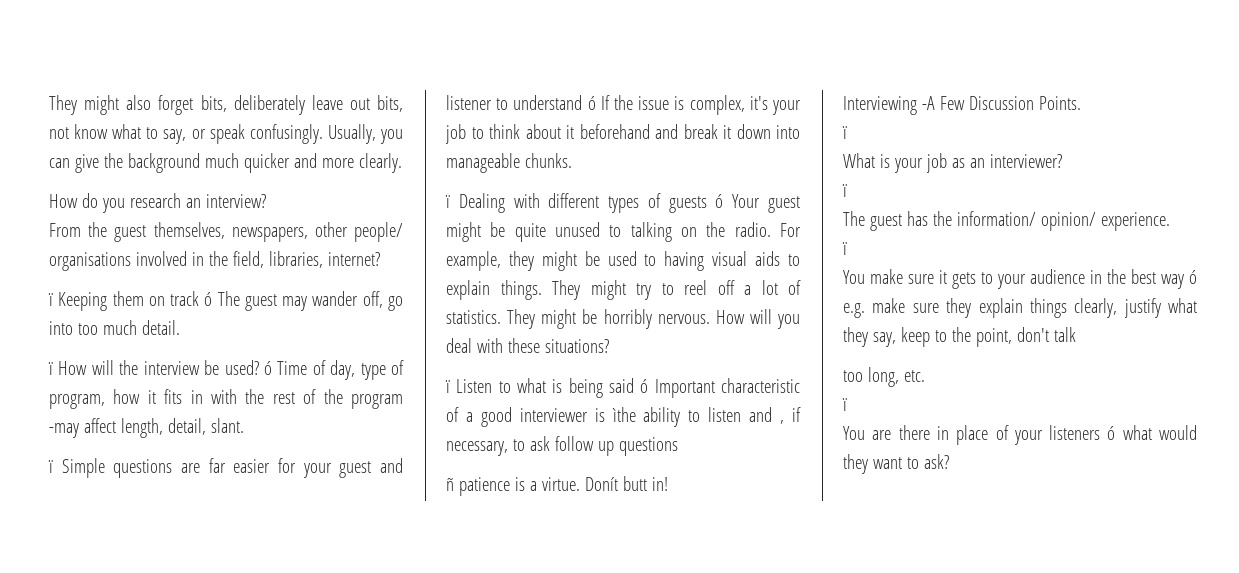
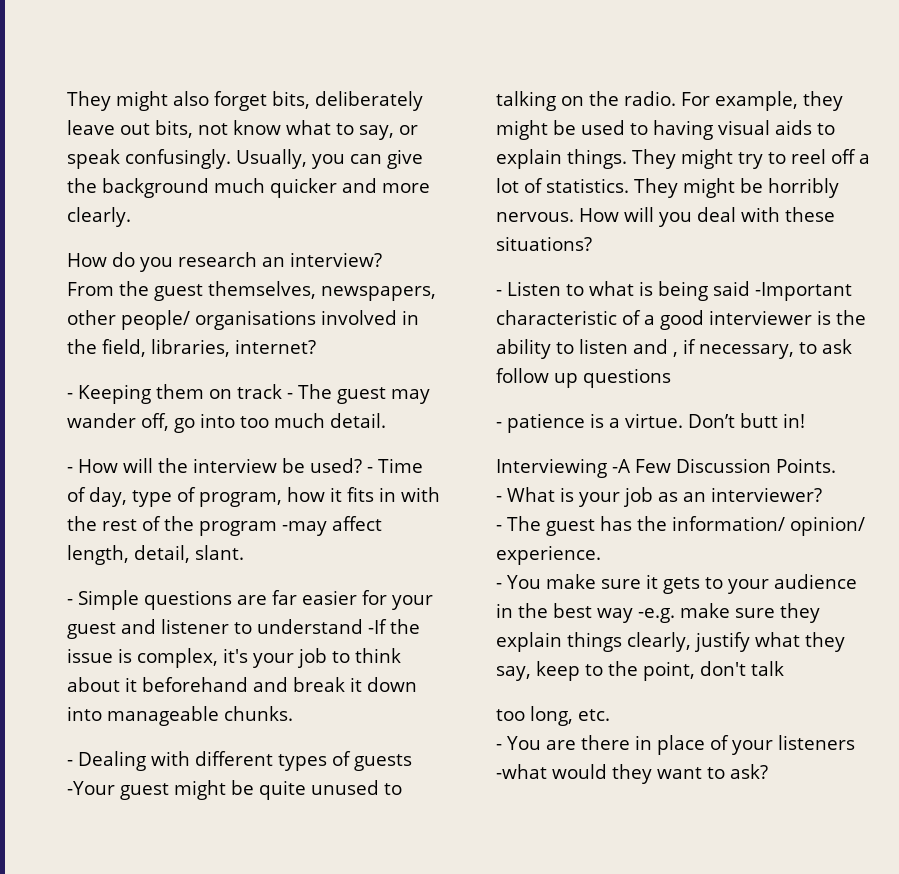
[48,293,53,306] ï -> [67,393,73,399] -
[204,292,213,306] ó -> [287,393,293,399] -
[48,362,53,375] ï -> [67,467,73,473] -
[263,361,272,375] ó -> [367,467,373,473] -
[48,460,53,473] ï -> [67,599,73,605] -
[587,95,610,110] ó If -> [368,619,387,634] -If
[445,195,450,208] ï -> [67,760,73,766] -
[715,194,761,208] ó Your -> [67,781,115,795] -Your
[445,380,450,393] ï -> [496,290,502,296] -
[640,379,715,398] ó Important -> [755,282,852,301] -Important
[611,407,636,422] ìthe -> [836,310,866,325] the
[446,477,454,491] ñ -> [496,422,502,428] -
[584,477,618,491] Donít -> [688,414,735,428] Don’t
[842,126,847,139] ï // -> [496,496,502,502] -
[842,184,847,197] ï // -> [496,525,502,531] -
[842,242,847,255] ï // -> [496,583,502,589] -
[1189,270,1197,284] [843,303,865,318] ó e.g. -> [638,608,675,623] -e.g.
[842,398,847,411] ï // -> [496,744,502,750] -
[1107,425,1152,440] ó what -> [496,764,547,779] -what

